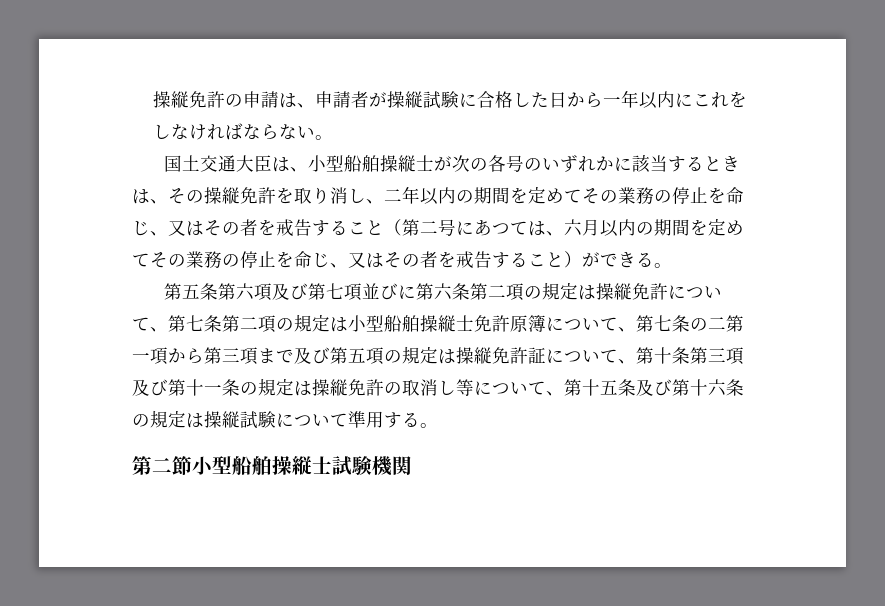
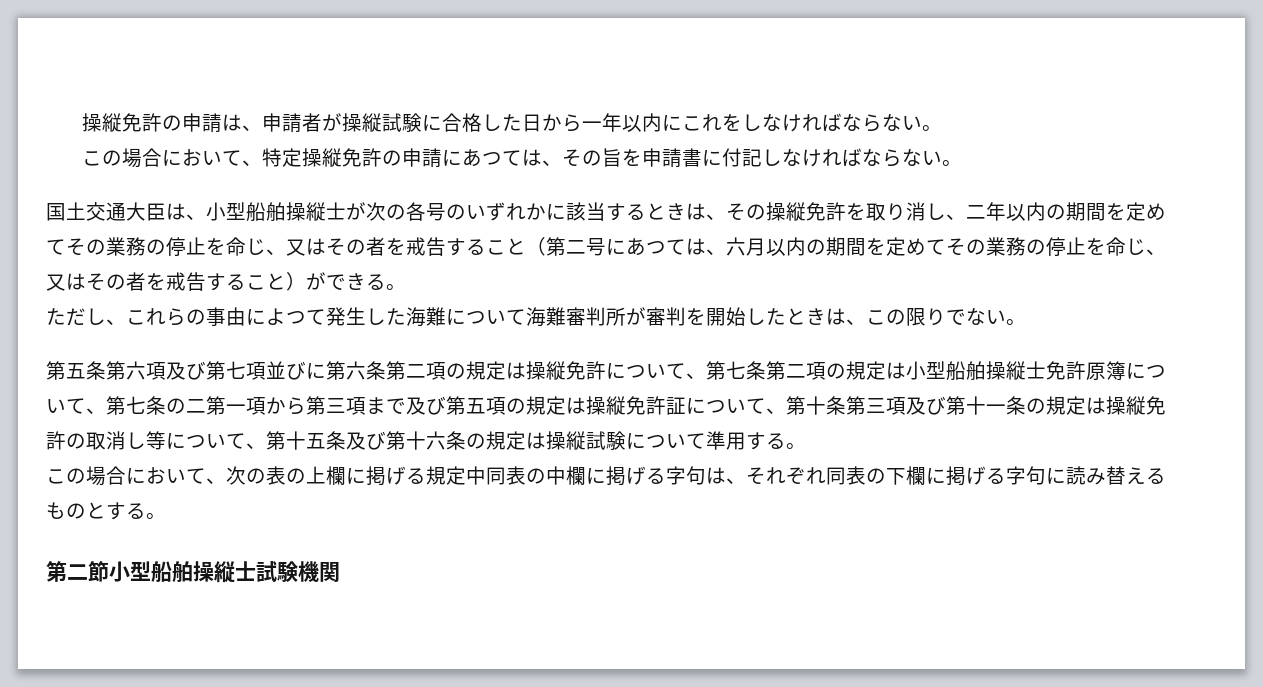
(333, 137) none -> [82,148,963,168] // この場合において、特定操縦免許の申請にあつては、その旨を申請書に付記しなければならない。
(672, 265) none -> [46,307,1026,327] // ただし、これらの事由によつて発生した海難について海難審判所が審判を開始したときは、この限りでない。
(438, 425) none -> [46,466,1166,486] [46,502,166,520] // この場合において、次の表の上欄に掲げる規定中同表の中欄に掲げる字句は、それぞれ同表の下欄に掲げる字句に読み替えるものとする。

